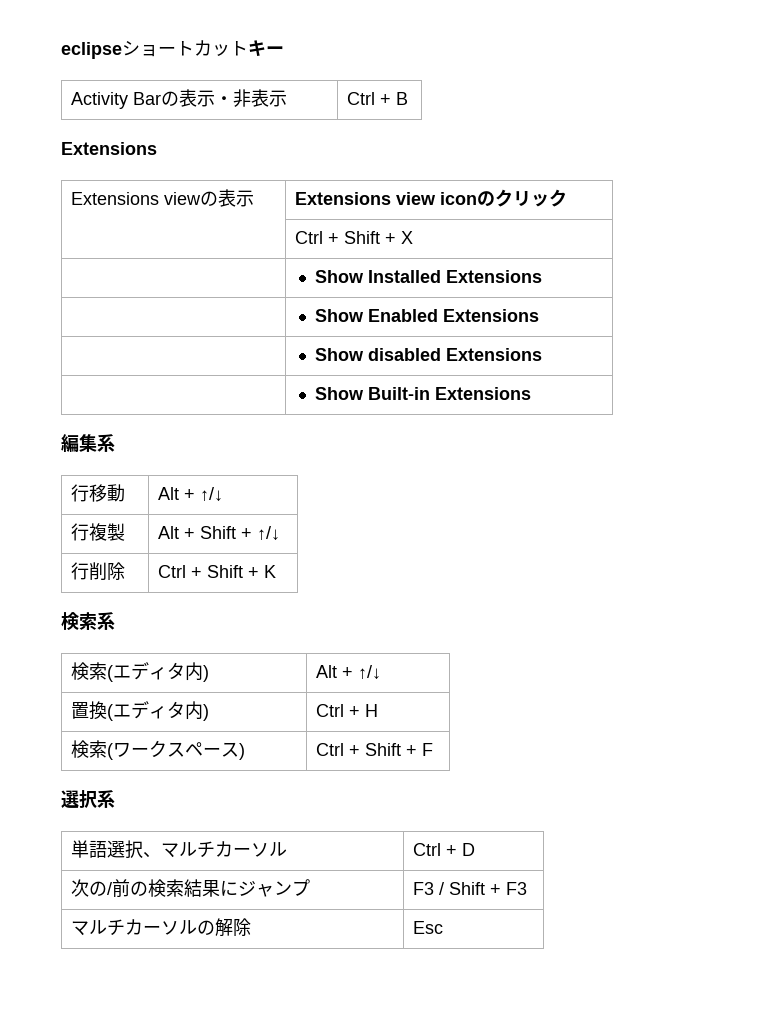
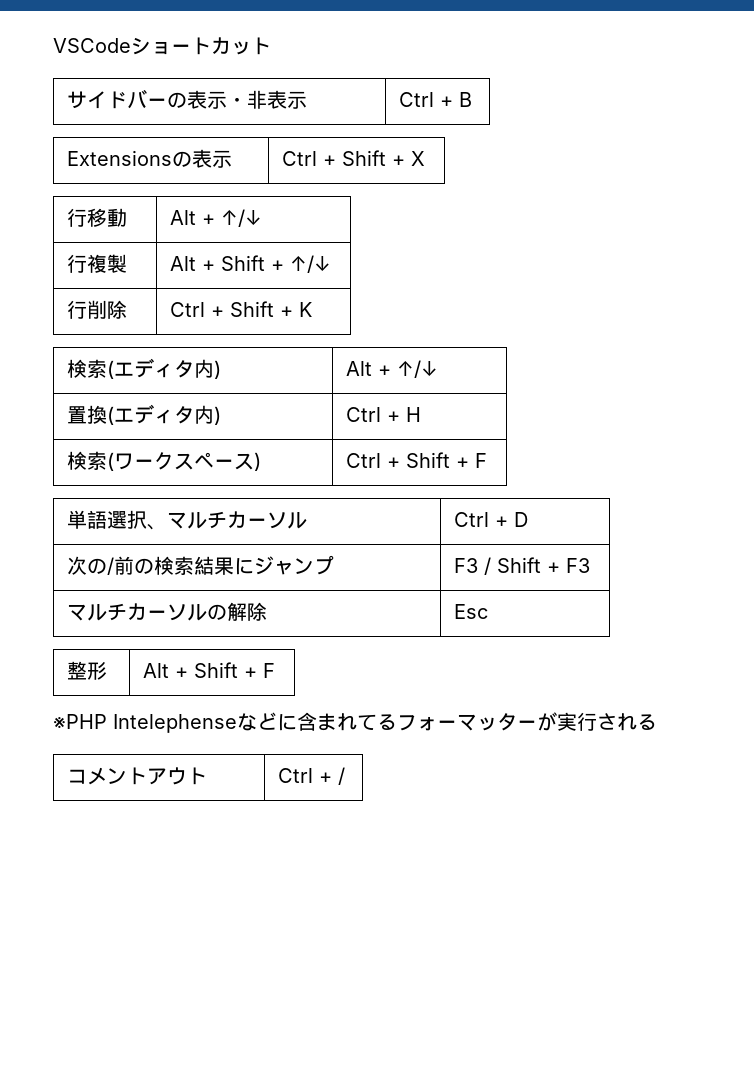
[61,42,122,59] eclipse -> [53,38,131,53] VSCode
[248,40,284,56] [71,92,162,109] キー // Activity Bar -> [67,89,168,109] // サイドバー
[61,142,157,155] [71,189,255,207] [295,189,568,207] // Extensions // Extensions viewの表示 | Extensions view iconのクリック // -> [67,149,233,168] // Extensionsの表示
[314,270,542,283] [314,309,539,322] [314,348,542,361] [314,387,531,400] [61,434,115,452] // | Show Installed Extensions // | Show Enabled Extensions // | Show disabled Extensions // | Show Built-in Extensions // 編集系 -> (426, 158) none
[61,612,115,631] // 検索系 -> (313, 309) none
[61,790,115,809] // 選択系 -> (488, 460) none
(444, 927) none -> [67,661,108,680] [143,662,276,678] [53,712,657,733] [67,767,208,785] [278,767,346,785] // 整形 | Alt + Shift + F // ※PHP Intelephenseなどに含まれてるフォーマッターが実行される // コメントアウト | Ctrl + /

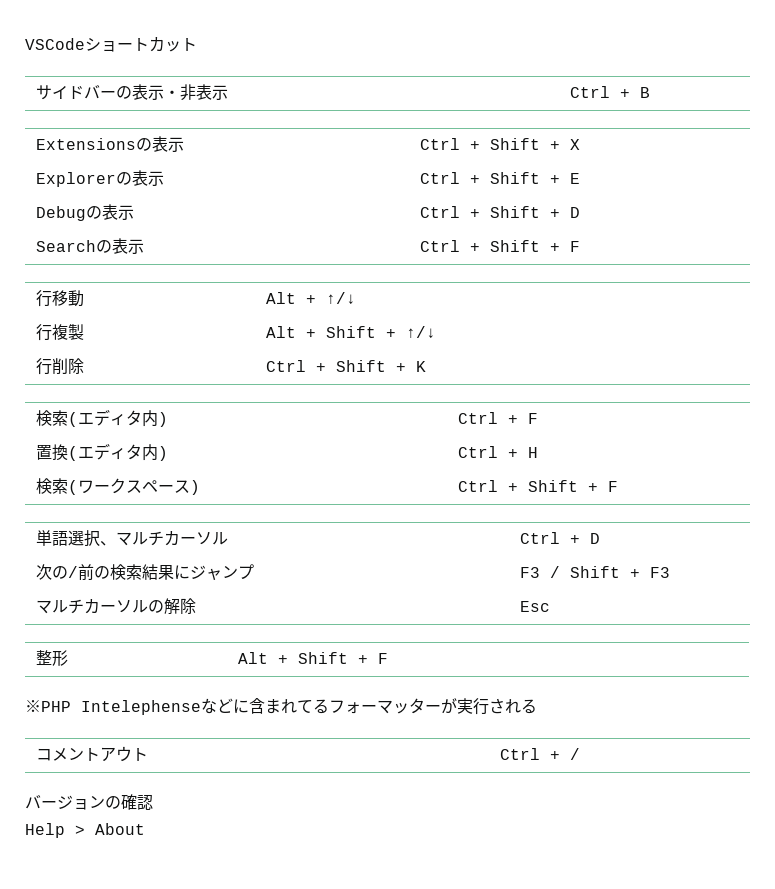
(426, 158) none -> [35,170,164,187] [419,172,580,184] [35,204,134,221] [419,206,580,218] [35,238,144,254] [419,240,580,252] // Explorerの表示 | Ctrl + Shift + E // Debugの表示 | Ctrl + Shift + D // Searchの表示 | Ctrl + Shift + F
[346,360,439,378] Alt + ↑/↓ -> [457,412,538,424] Ctrl + F
(346, 776) none -> [25,794,153,810] [25,823,145,838] // バージョンの確認 // Help > About

